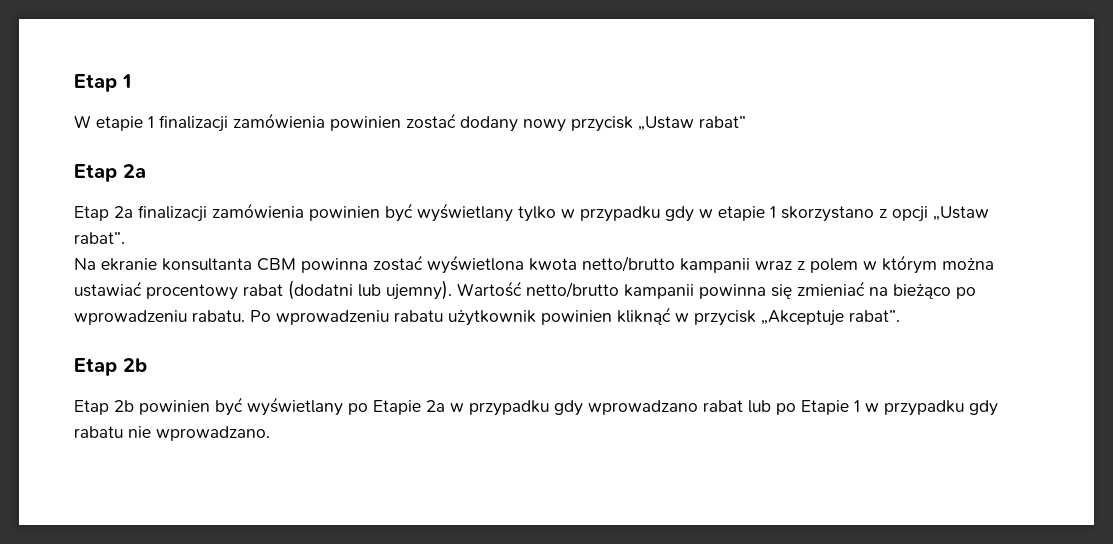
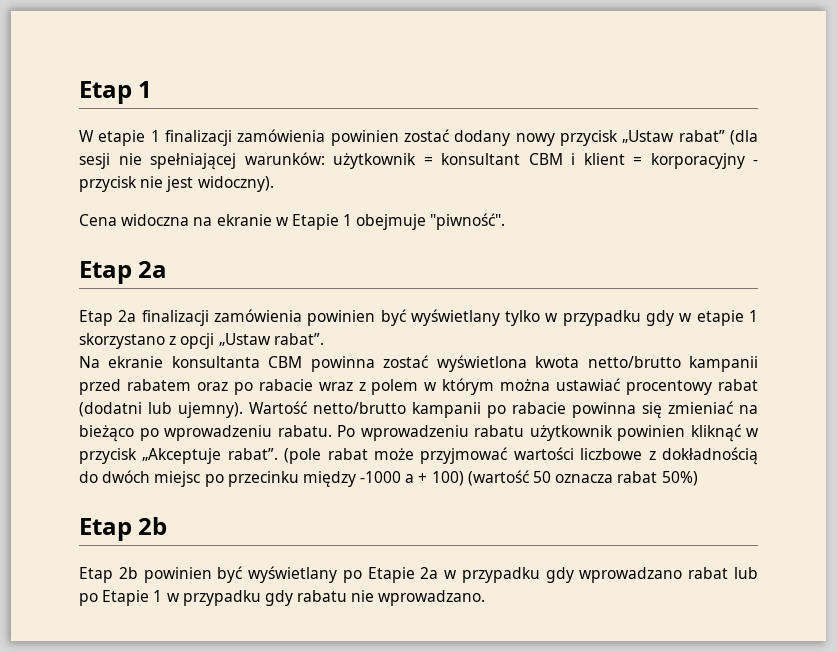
(746, 122) none -> [730,130,759,145] [79,152,758,170] [79,176,274,192] [79,213,506,230] (dla sesji nie spełniającej warunków: użytkownik = konsultant CBM i klient = korporacyjny - przycisk nie jest widoczny). // Cena widoczna na ekranie w Etapie 1 obejmuje "piwność".
(750, 265) none -> [79,379,313,395] przed rabatem oraz po rabacie
(694, 291) none -> [487,402,566,418] po rabacie
(900, 316) none -> [284,447,758,465] [79,470,698,487] (pole rabat może przyjmować wartości liczbowe z dokładnością do dwóch miejsc po przecinku między -1000 a + 100) (wartość 50 oznacza rabat 50%)

